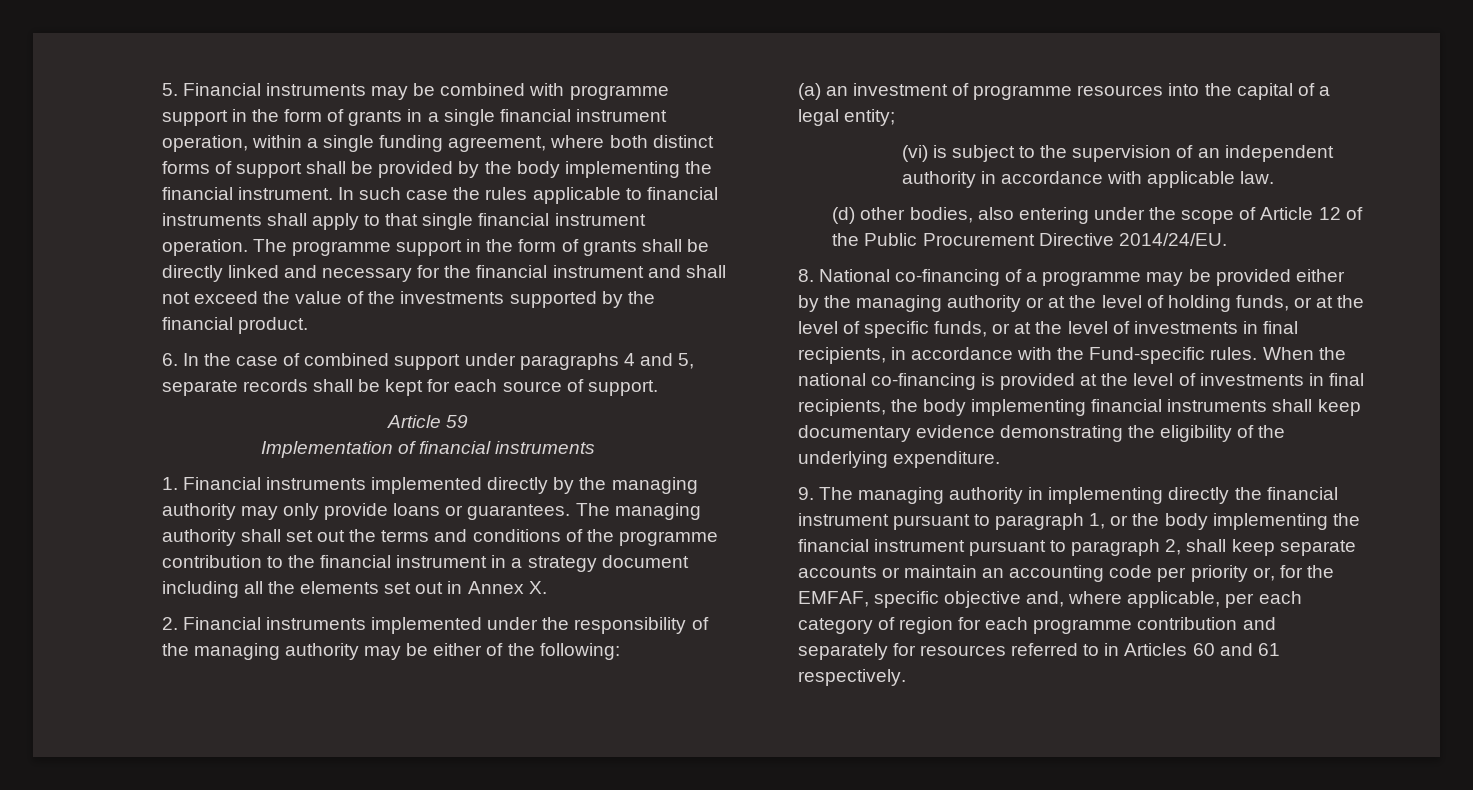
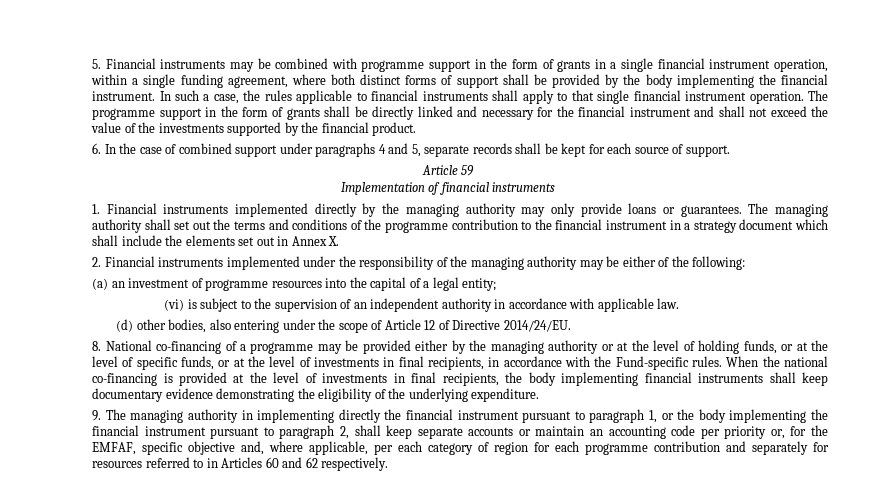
[406,190,449,200] case -> [203,94,239,104] a case,
[161,581,263,598] including all -> [795,219,829,230] [92,235,162,246] which shall include
[832,233,1035,246] the Public Procurement -> (450, 325) none
[1257,643,1280,656] 61 -> [305,457,318,468] 62

